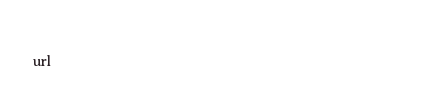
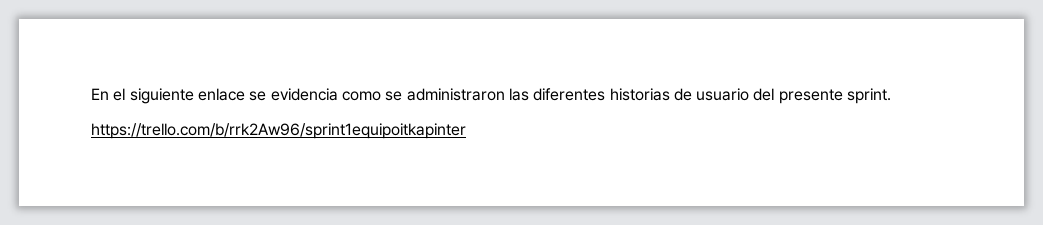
[33,55,51,66] url -> [91,88,892,104] [91,123,466,139] En el siguiente enlace se evidencia como se administraron las diferentes historias de usuario del presente sprint. // https://trello.com/b/rrk2Aw96/sprint1equipoitkapinter

